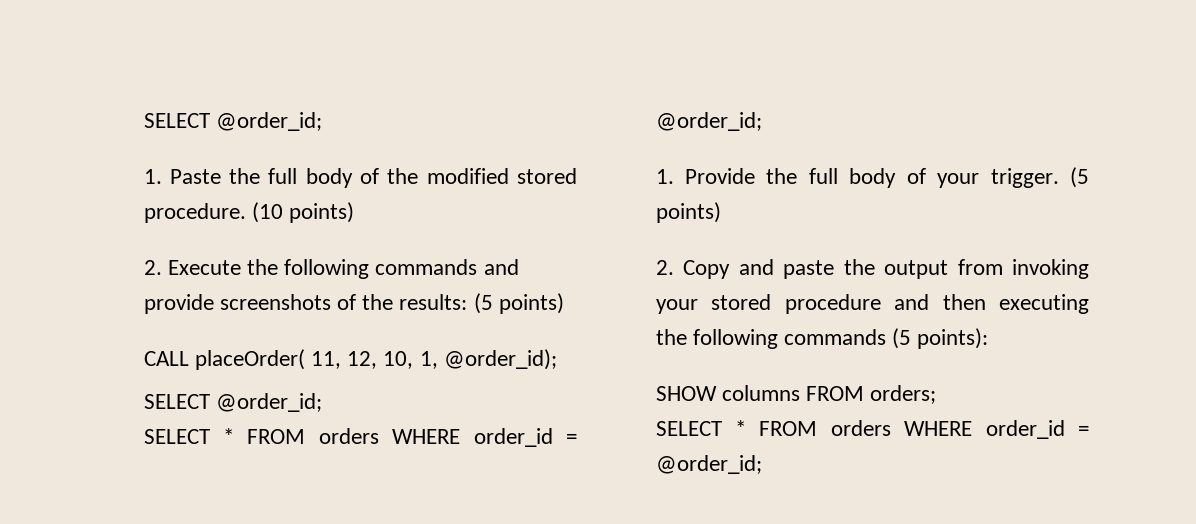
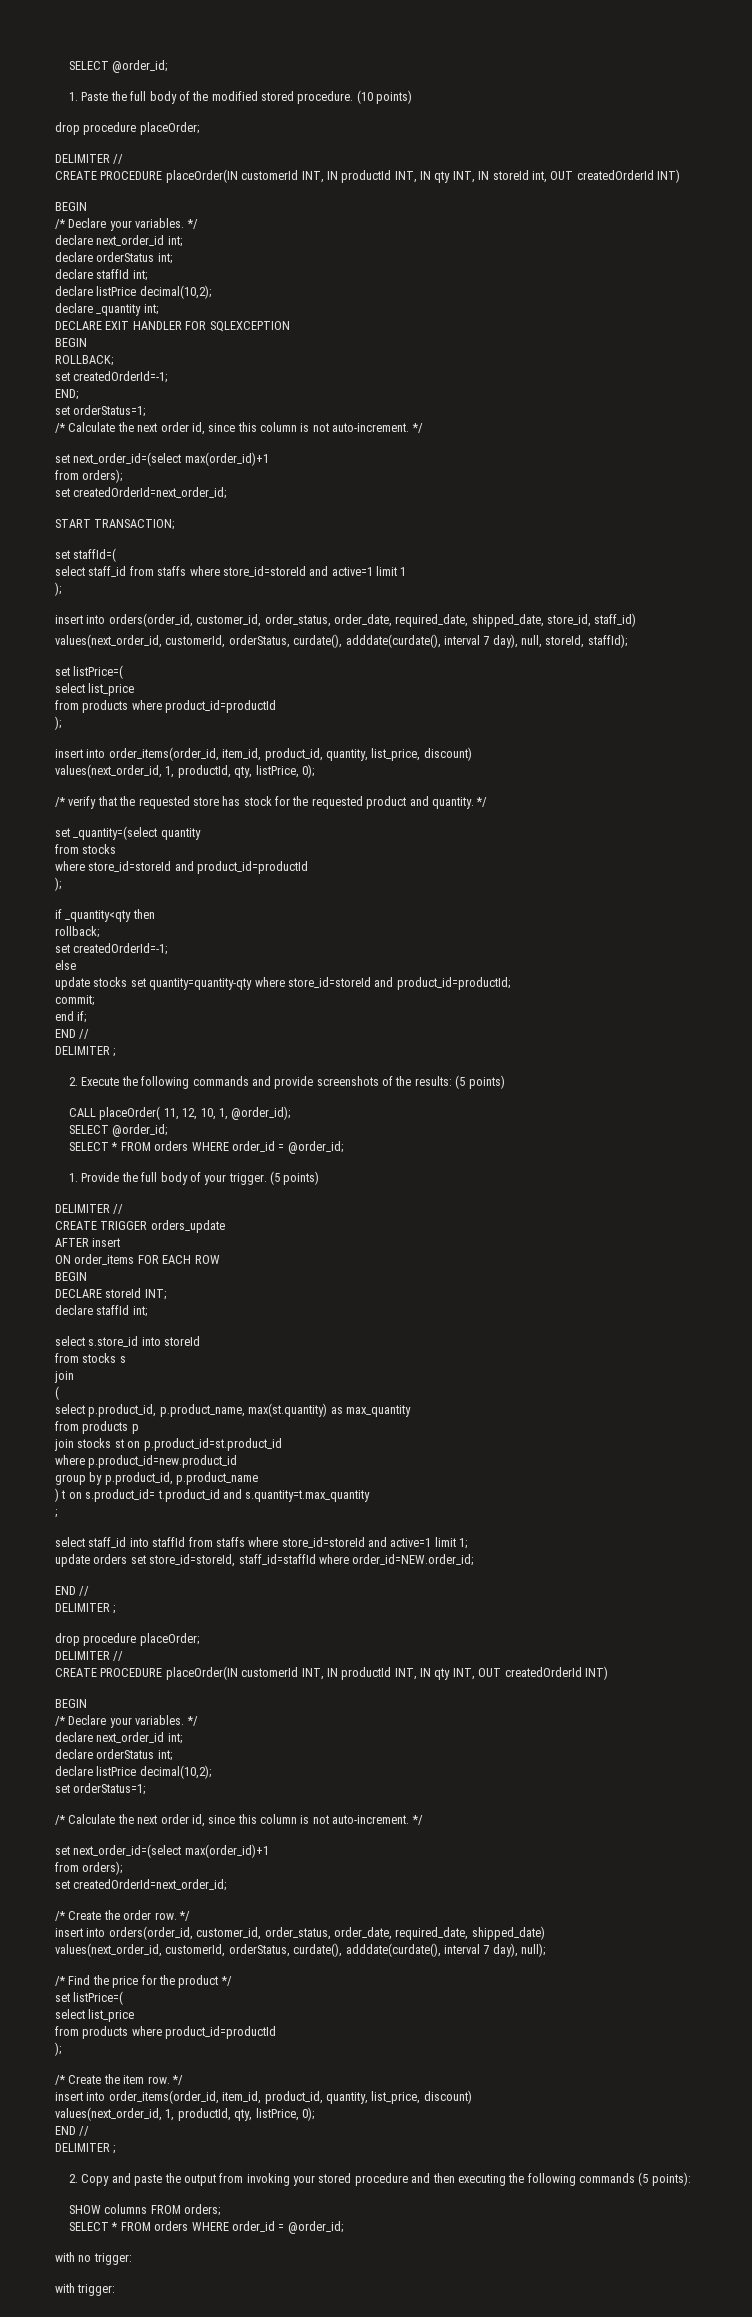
(354, 212) none -> [55,122,199,135] [55,154,124,164] [55,169,680,183] [55,202,87,211] [55,218,198,231] [55,235,182,247] [55,252,172,264] [55,269,147,281] [55,285,211,299] [55,303,158,316] [55,321,290,332] [55,338,87,347] [55,355,113,366] [55,371,168,383] [55,389,78,400] [55,405,146,417] [55,422,423,435] [55,452,269,466] [55,469,123,483] [55,487,227,499] [55,519,175,530] [55,548,117,562] [55,566,407,577] [55,582,61,596] [55,613,637,627] [55,634,627,648] [55,665,124,679] [55,683,135,696] [55,700,277,713] [55,716,61,730] [55,747,472,761] [55,764,314,778] [55,796,488,809] [55,826,201,840] [55,844,117,854] [55,861,309,874] [55,877,61,891] [55,909,155,922] [55,926,99,938] [55,943,168,955] [55,960,76,970] [55,977,510,990] [55,995,94,1006] [55,1011,87,1023] [55,1029,90,1039] [55,1046,116,1057] // drop procedure placeOrder; // DELIMITER // // CREATE PROCEDURE placeOrder(IN customerId INT, IN productId INT, IN qty INT, IN storeId int, OUT createdOrderId INT) // BEGIN // /* Declare your variables. */ // declare next_order_id int; // declare orderStatus int; // declare staffId int; // declare listPrice decimal(10,2); // declare _quantity int; // DECLARE EXIT HANDLER FOR SQLEXCEPTION // BEGIN // ROLLBACK; // set createdOrderId=-1; // END; // set orderStatus=1; // /* Calculate the next order id, since this column is not auto-increment. */ // set next_order_id=(select max(order_id)+1 // from orders); // set createdOrderId=next_order_id; // START TRANSACTION; // set staffId=( // select staff_id from staffs where store_id=storeId and active=1 limit 1 // ); // insert into orders(order_id, customer_id, order_status, order_date, required_date, shipped_date, store_id, staff_id) // values(next_order_id, customerId, orderStatus, curdate(), adddate(curdate(), interval 7 day), null, storeId, staffId); // set listPrice=( // select list_price // from products where product_id=productId // ); // insert into order_items(order_id, item_id, product_id, quantity, list_price, discount) // values(next_order_id, 1, productId, qty, listPrice, 0); // /* verify that the requested store has stock for the requested product and quantity. */ // set _quantity=(select quantity // from stocks // where store_id=storeId and product_id=productId // ); // if _quantity<qty then // rollback; // set createdOrderId=-1; // else // update stocks set quantity=quantity-qty where store_id=storeId and product_id=productId; // commit; // end if; // END // // DELIMITER ;
(721, 212) none -> [55,1204,124,1214] [55,1220,225,1233] [55,1238,121,1247] [55,1254,220,1265] [55,1272,87,1281] [55,1288,166,1300] [55,1305,147,1317] [55,1336,201,1347] [55,1353,126,1363] [54,1371,74,1383] [55,1386,59,1400] [55,1403,411,1417] [55,1421,139,1434] [54,1438,282,1451] [55,1455,238,1468] [55,1472,259,1485] [55,1488,371,1502] [55,1509,57,1518] [55,1537,468,1549] [55,1554,474,1567] [55,1586,90,1596] [55,1603,116,1614] [55,1633,199,1646] [55,1651,124,1661] [55,1666,608,1680] [55,1699,87,1708] [55,1715,198,1728] [55,1732,182,1744] [55,1749,172,1761] [55,1765,211,1779] [55,1783,146,1795] [55,1814,423,1827] [55,1844,269,1858] [55,1861,123,1875] [55,1879,227,1891] [55,1910,190,1921] [55,1926,545,1940] [55,1943,545,1957] [55,1975,232,1988] [55,1991,124,2005] [55,2009,135,2022] [55,2026,277,2039] [55,2042,61,2056] [55,2074,183,2085] [55,2090,472,2104] [55,2107,314,2121] [55,2126,90,2136] [55,2143,116,2154] // DELIMITER // // CREATE TRIGGER orders_update // AFTER insert // ON order_items FOR EACH ROW // BEGIN // DECLARE storeId INT; // declare staffId int; // select s.store_id into storeId // from stocks s // join // ( // select p.product_id, p.product_name, max(st.quantity) as max_quantity // from products p // join stocks st on p.product_id=st.product_id // where p.product_id=new.product_id // group by p.product_id, p.product_name // ) t on s.product_id= t.product_id and s.quantity=t.max_quantity // ; // select staff_id into staffId from staffs where store_id=storeId and active=1 limit 1; // update orders set store_id=storeId, staff_id=staffId where order_id=NEW.order_id; // END // // DELIMITER ; // drop procedure placeOrder; // DELIMITER // // CREATE PROCEDURE placeOrder(IN customerId INT, IN productId INT, IN qty INT, OUT createdOrderId INT) // BEGIN // /* Declare your variables. */ // declare next_order_id int; // declare orderStatus int; // declare listPrice decimal(10,2); // set orderStatus=1; // /* Calculate the next order id, since this column is not auto-increment. */ // set next_order_id=(select max(order_id)+1 // from orders); // set createdOrderId=next_order_id; // /* Create the order row. */ // insert into orders(order_id, customer_id, order_status, order_date, required_date, shipped_date) // values(next_order_id, customerId, orderStatus, curdate(), adddate(curdate(), interval 7 day), null); // /* Find the price for the product */ // set listPrice=( // select list_price // from products where product_id=productId // ); // /* Create the item row. */ // insert into order_items(order_id, item_id, product_id, quantity, list_price, discount) // values(next_order_id, 1, productId, qty, listPrice, 0); // END // // DELIMITER ;
(762, 464) none -> [55,2252,132,2265] [55,2283,116,2296] // with no trigger: // with trigger:

